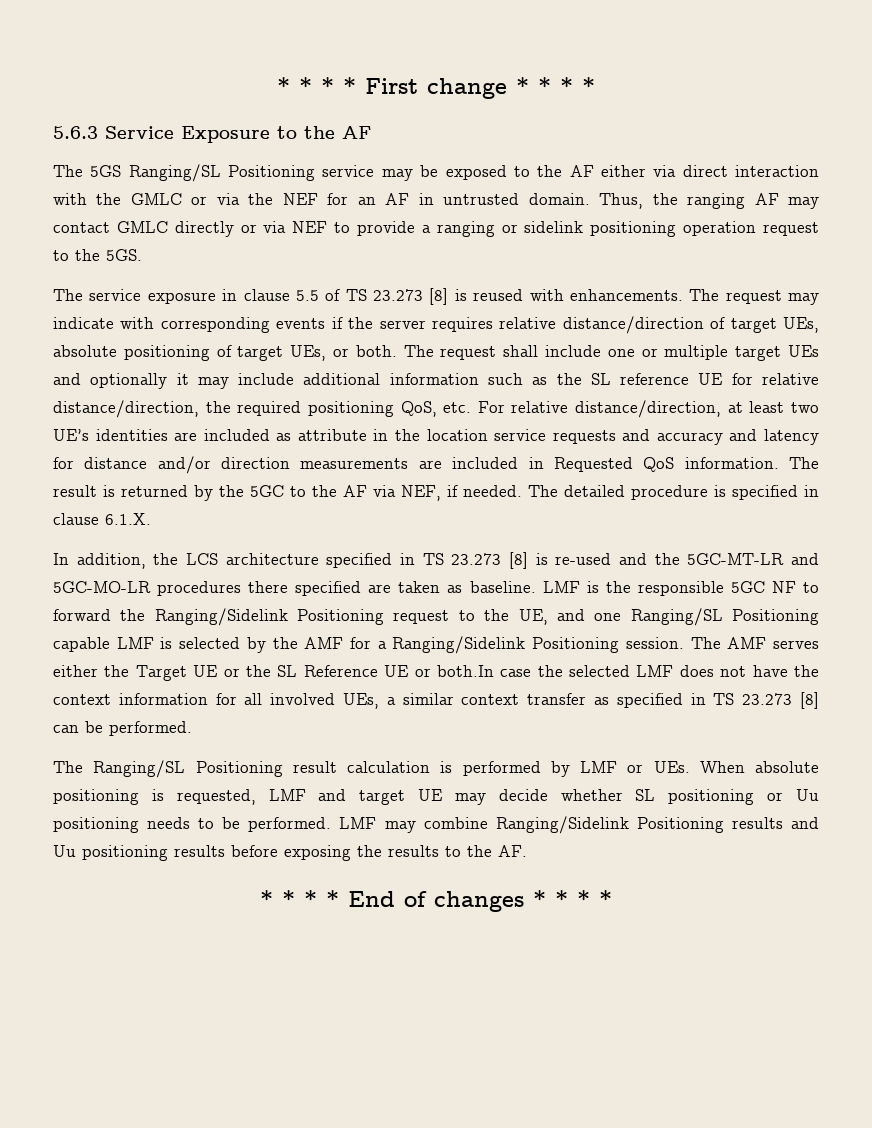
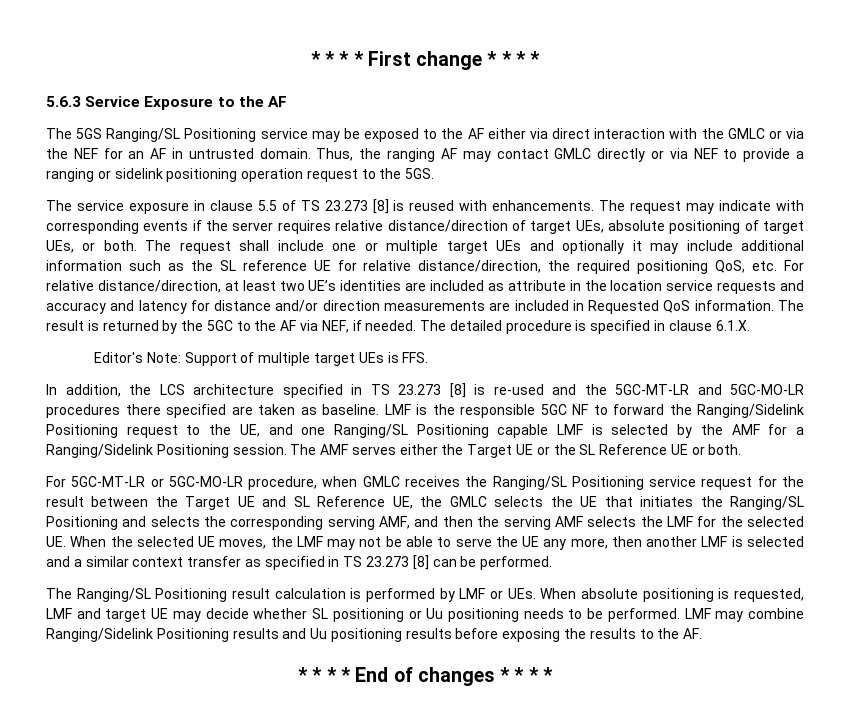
(151, 519) none -> [94,352,429,366] // Editor's Note: Support of multiple target UEs is FFS.
[436,665,820,677] [53,693,380,709] both.In case the selected LMF does not have the context information for all involved UEs, -> [708,444,742,455] [46,476,805,490] [46,496,805,510] [46,516,805,530] [46,536,804,550] [46,556,70,567] both. // For 5GC-MT-LR or 5GC-MO-LR procedure, when GMLC receives the Ranging/SL Positioning service request for the result between the Target UE and SL Reference UE, the GMLC selects the UE that initiates the Ranging/SL Positioning and selects the corresponding serving AMF, and then the serving AMF selects the LMF for the selected UE. When the selected UE moves, the LMF may not be able to serve the UE any more, then another LMF is selected and

